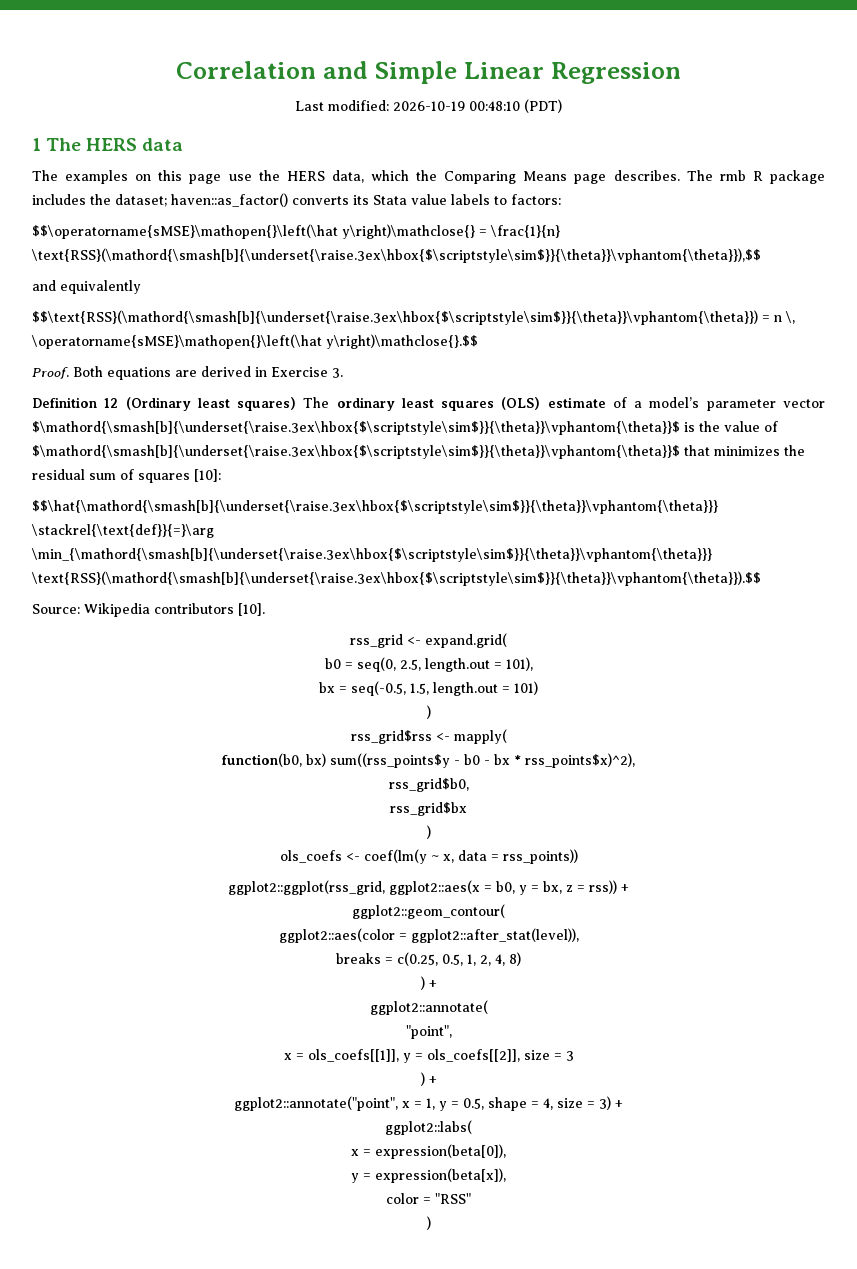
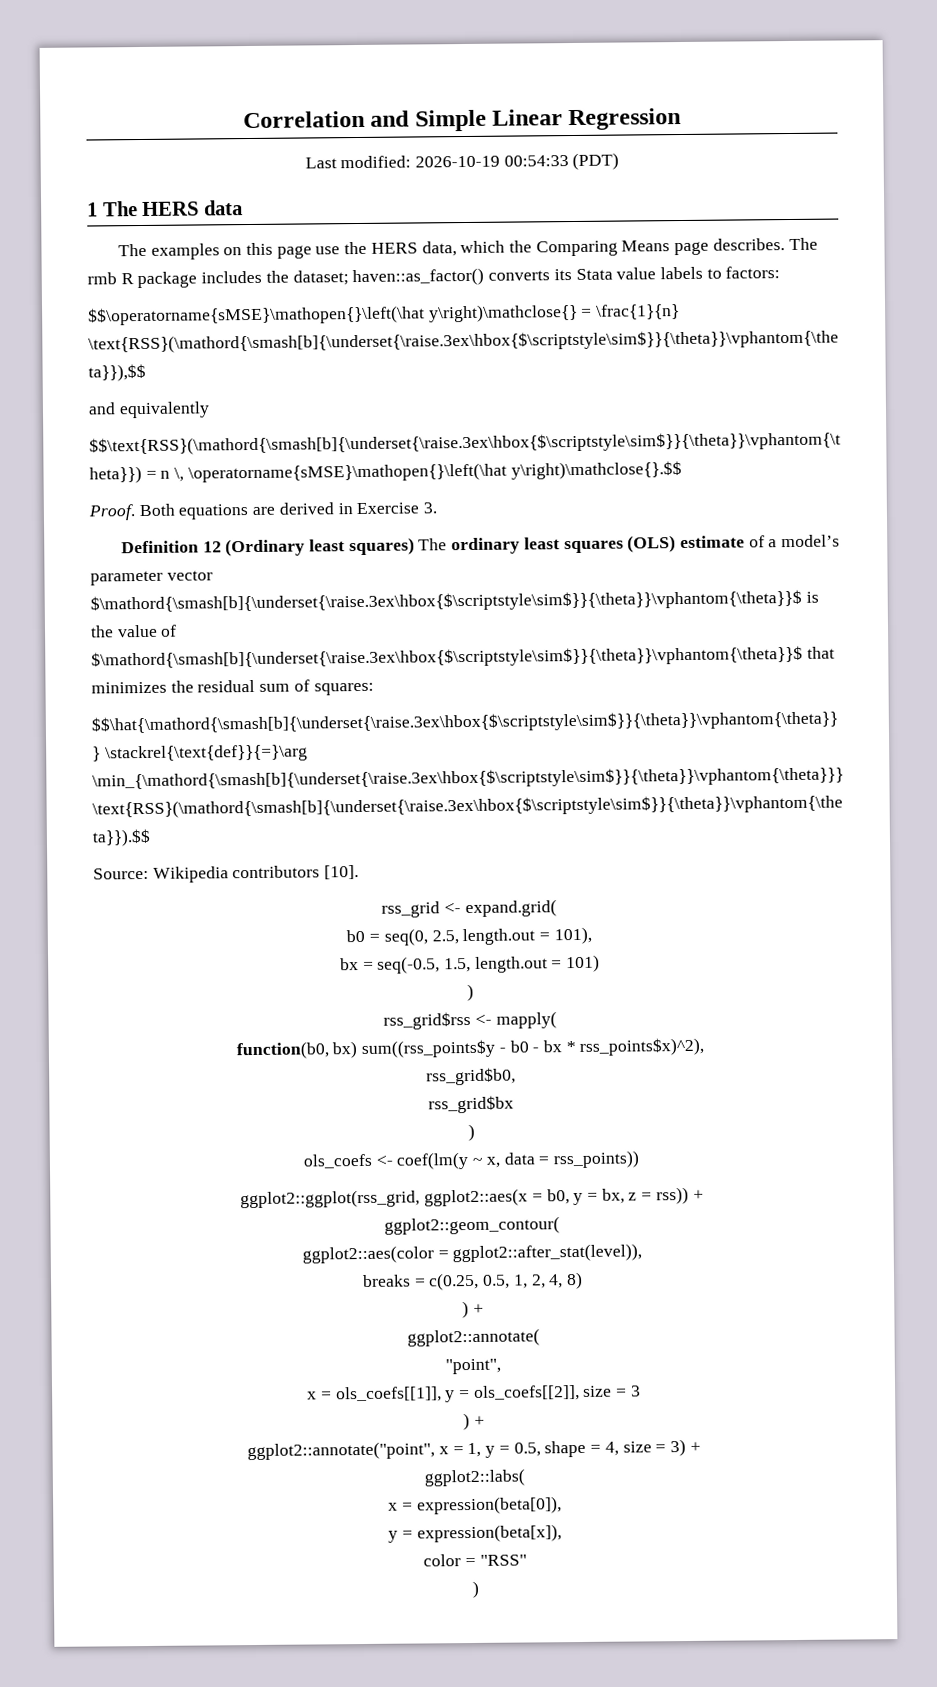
[469,101,520,111] 00:48:10 -> [503,155,569,167] 00:54:33
[138,469,221,483] squares [10]: -> [313,682,374,696] squares:

